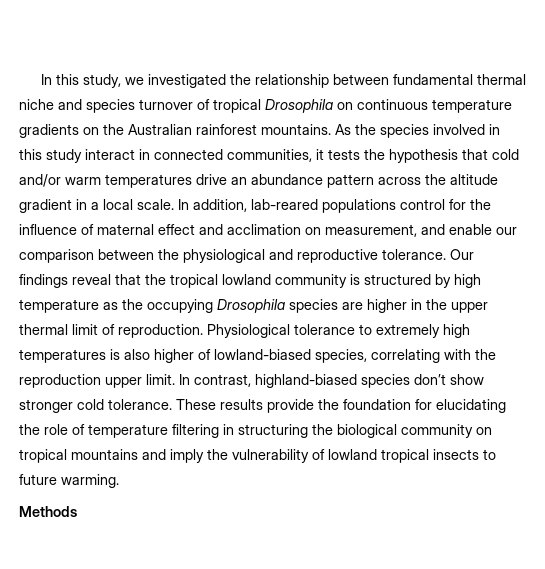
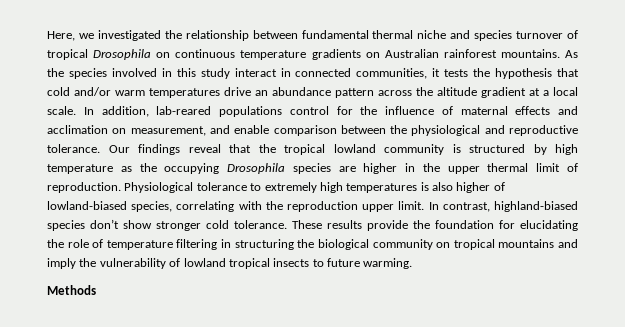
[40,74,121,88] In this study, -> [47,31,75,41] Here,
[103,124,124,135] the -> (380, 55) none
[76,199,87,210] in -> [529,88,540,96] at
[158,224,195,235] effect -> [515,106,551,115] effects
[496,227,517,235] our -> (270, 129) none

